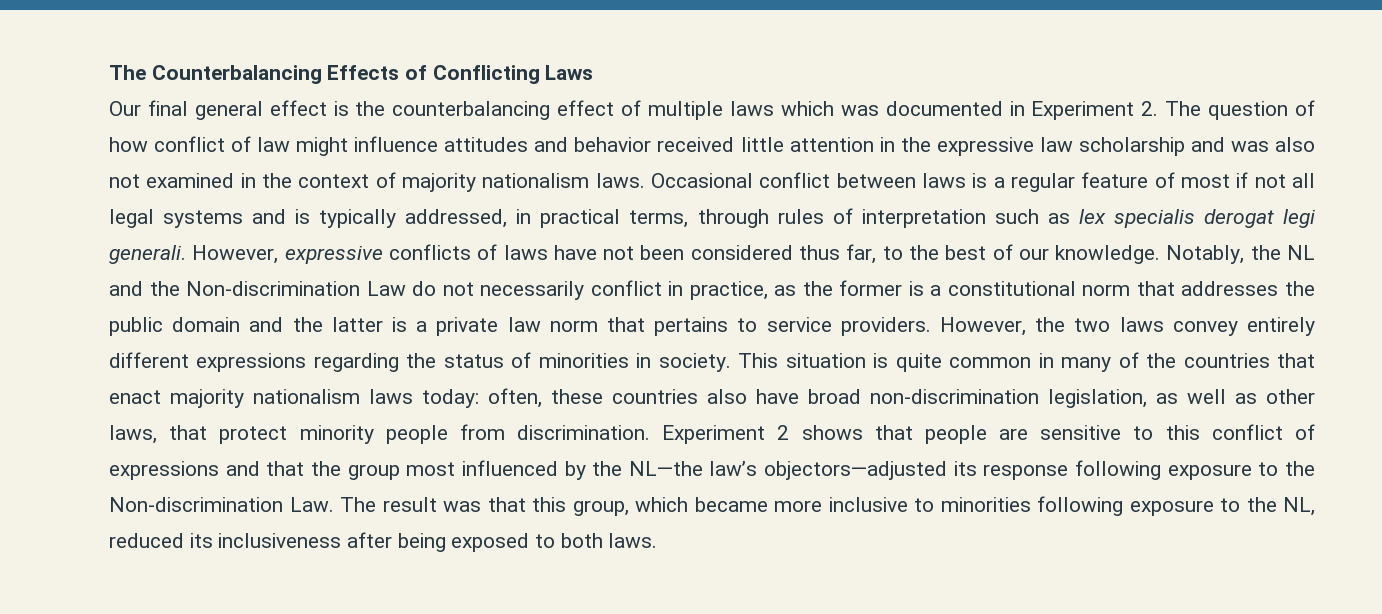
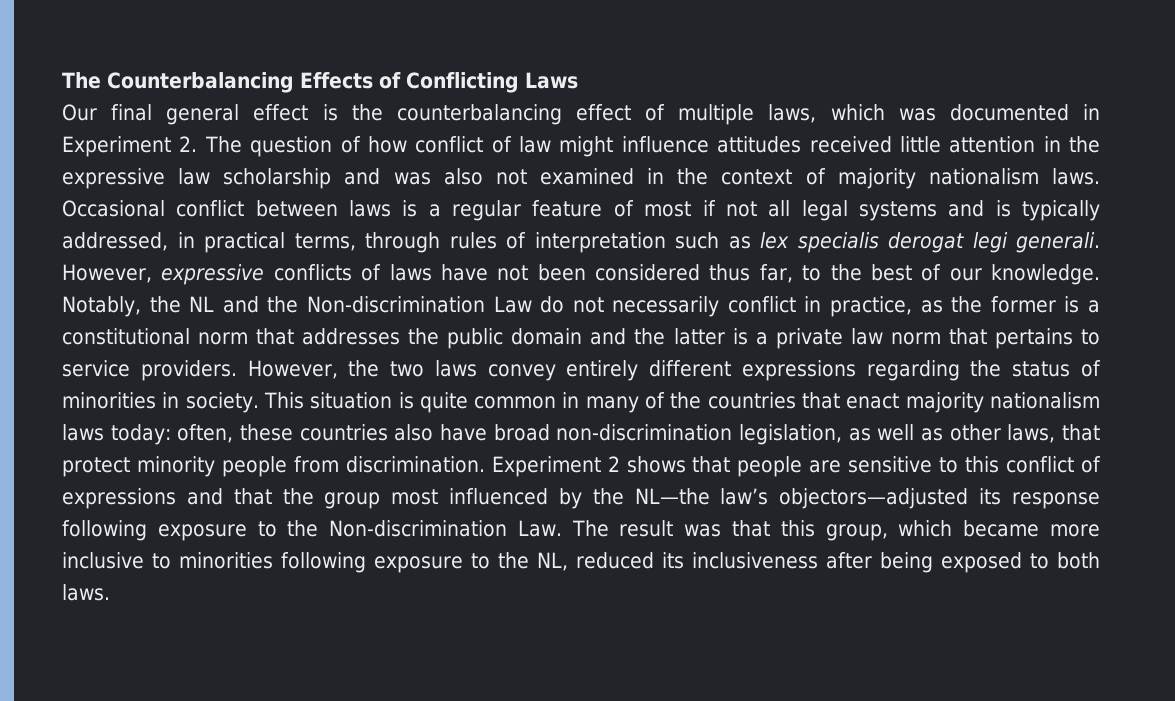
[729,101,774,116] laws -> [768,104,817,123] laws,
[534,137,652,152] and behavior -> (802, 144) none

